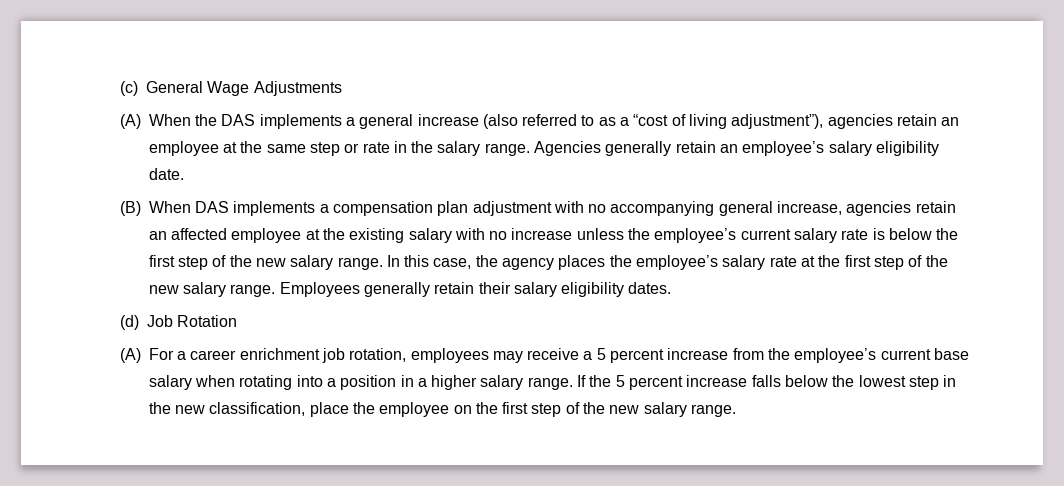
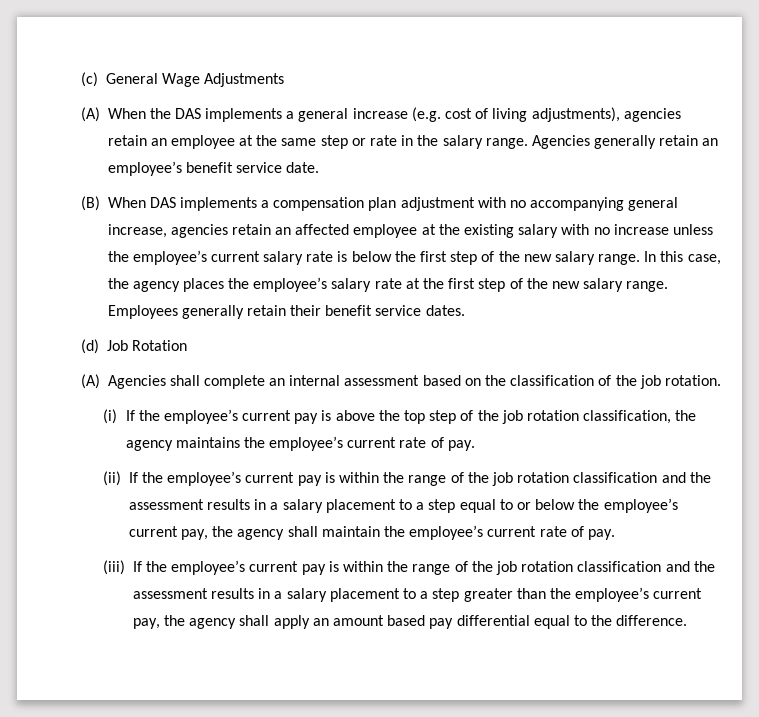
[482,114,669,129] (also referred to as a “cost -> [411,107,473,122] (e.g. cost
[731,114,824,129] adjustment”), -> [531,107,620,122] adjustments),
[828,141,940,156] salary eligibility -> [185,162,282,173] benefit service
[513,282,625,297] salary eligibility -> [325,305,422,316] benefit service
[148,348,970,363] [148,375,957,390] [148,402,737,417] For a career enrichment job rotation, employees may receive a 5 percent increase from the employee’s current base salary when rotating into a position in a higher salary range. If the 5 percent increase falls below the lowest step in the new classification, place the employee on the first step of the new salary range. -> [107,375,721,389] [103,409,697,424] [125,436,475,451] [103,471,711,486] [128,498,678,513] [128,525,615,540] [103,560,715,575] [132,587,703,602] [132,615,688,629] Agencies shall complete an internal assessment based on the classification of the job rotation. // (i) If the employee’s current pay is above the top step of the job rotation classification, the agency maintains the employee’s current rate of pay. // (ii) If the employee’s current pay is within the range of the job rotation classification and the assessment results in a salary placement to a step equal to or below the employee’s current pay, the agency shall maintain the employee’s current rate of pay. // (iii) If the employee’s current pay is within the range of the job rotation classification and the assessment results in a salary placement to a step greater than the employee’s current pay, the agency shall apply an amount based pay differential equal to the difference.

